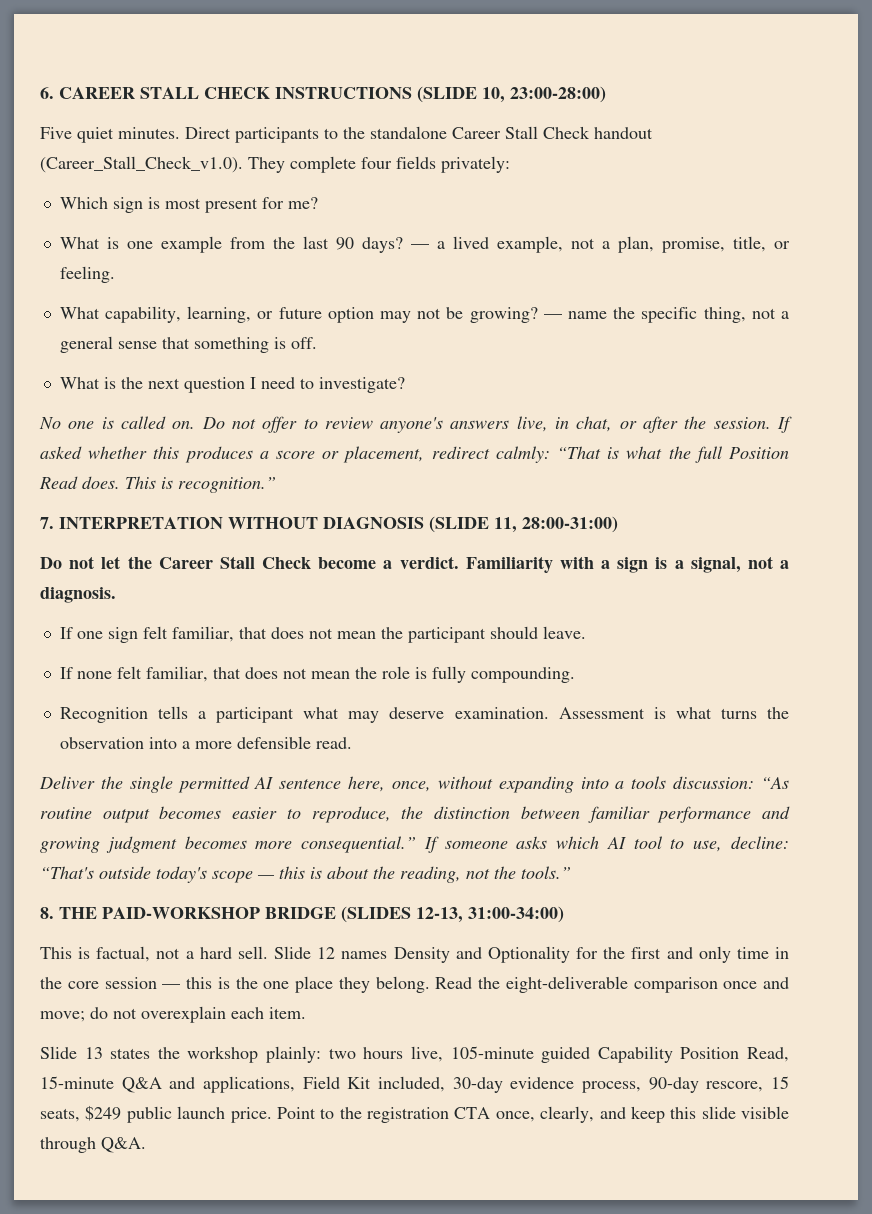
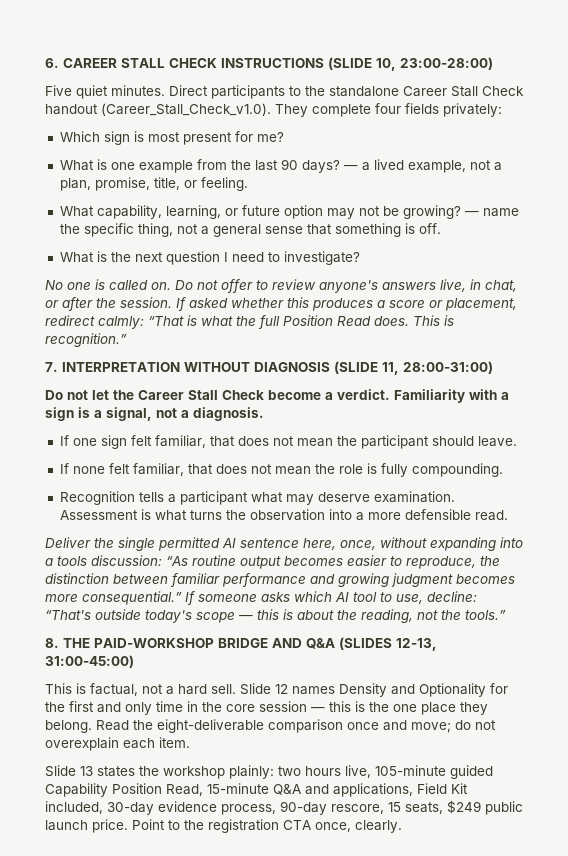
(336, 913) none -> [272,638,335,649] AND Q&A
[468,906,564,923] 31:00-34:00) -> [45,655,134,668] 31:00-45:00)
[540,1106,789,1123] [40,1137,146,1153] clearly, and keep this slide visible through Q&A. -> [355,820,402,833] clearly.

